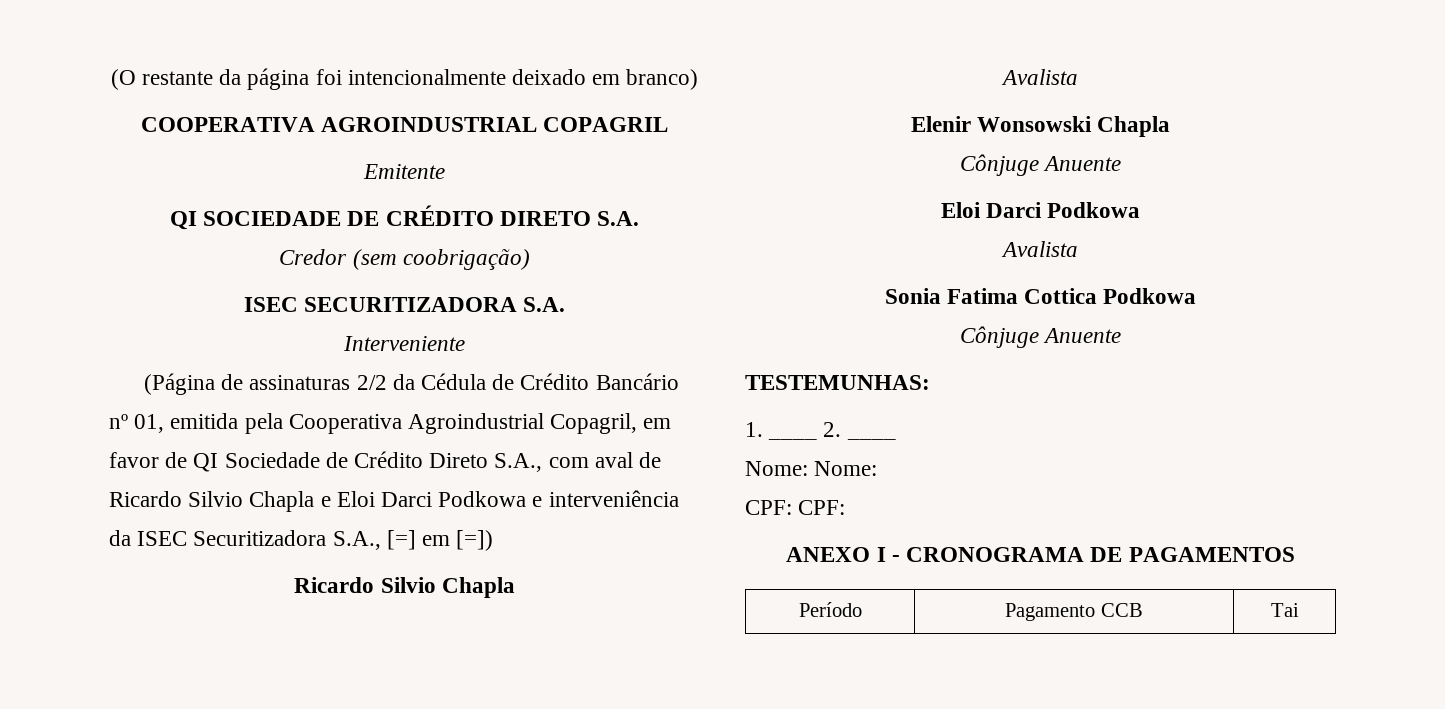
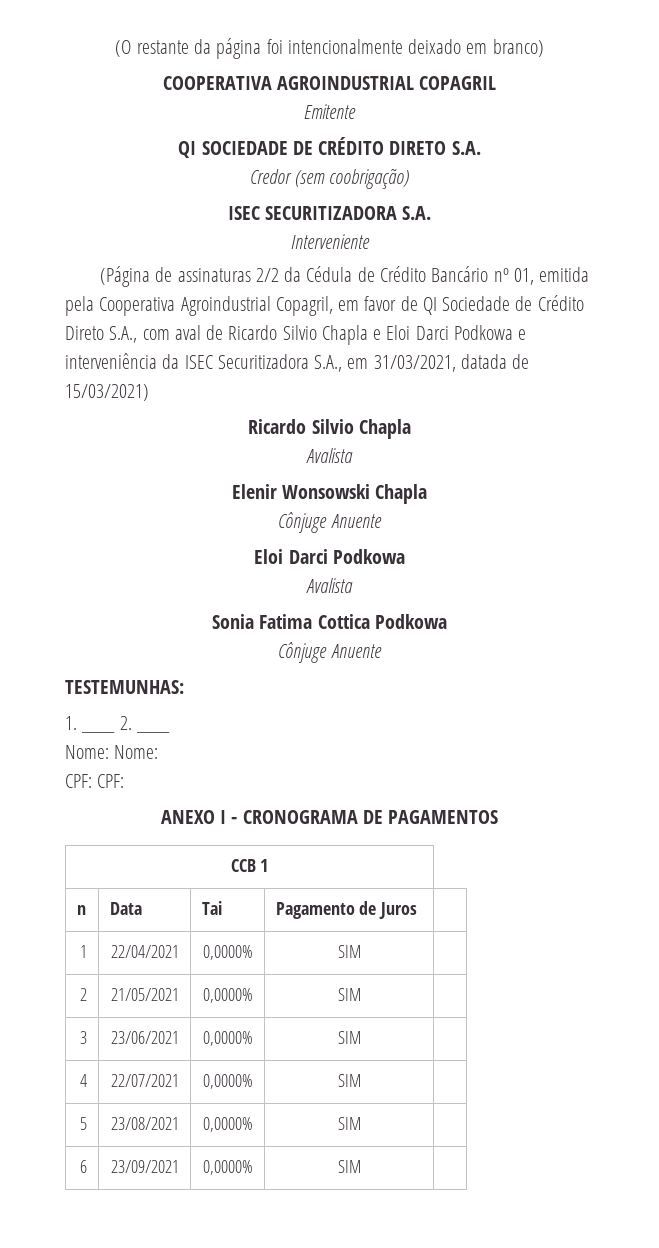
[386,530,494,551] [=] em [=]) -> [347,354,530,372] [65,384,149,401] em 31/03/2021, datada de 15/03/2021)
[798,602,862,617] [1005,603,1143,621] [1270,603,1299,617] Período | Pagamento CCB | Tai -> [230,859,269,872] [76,905,86,915] [109,902,142,915] [201,901,222,915] [275,901,418,919] [80,945,88,958] [111,945,180,958] [203,945,254,960] [337,945,361,958] [80,988,88,1001] [111,988,180,1001] [203,988,254,1003] [337,988,361,1001] [80,1031,88,1044] [111,1031,180,1044] [203,1031,254,1046] [337,1031,361,1044] [80,1074,88,1087] [111,1074,180,1087] [203,1074,254,1089] [337,1074,361,1087] [80,1117,88,1130] [111,1117,180,1130] [203,1117,254,1132] [337,1117,361,1130] [80,1160,88,1173] [111,1160,180,1173] [203,1160,254,1175] [337,1160,361,1173] CCB 1 // n | Data | Tai | Pagamento de Juros | // 1 | 22/04/2021 | 0,0000% | SIM | // 2 | 21/05/2021 | 0,0000% | SIM | // 3 | 23/06/2021 | 0,0000% | SIM | // 4 | 22/07/2021 | 0,0000% | SIM | // 5 | 23/08/2021 | 0,0000% | SIM | // 6 | 23/09/2021 | 0,0000% | SIM |

